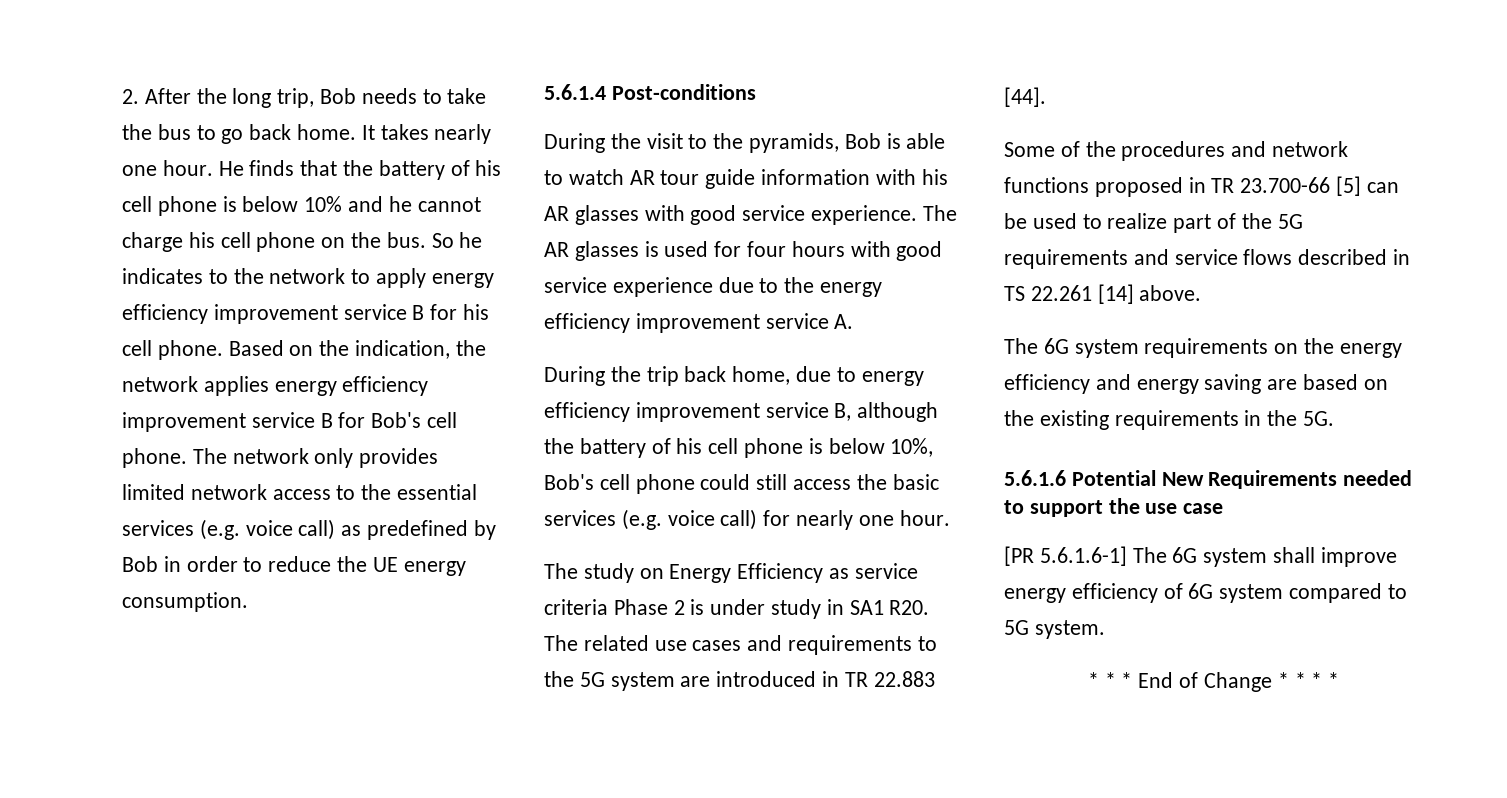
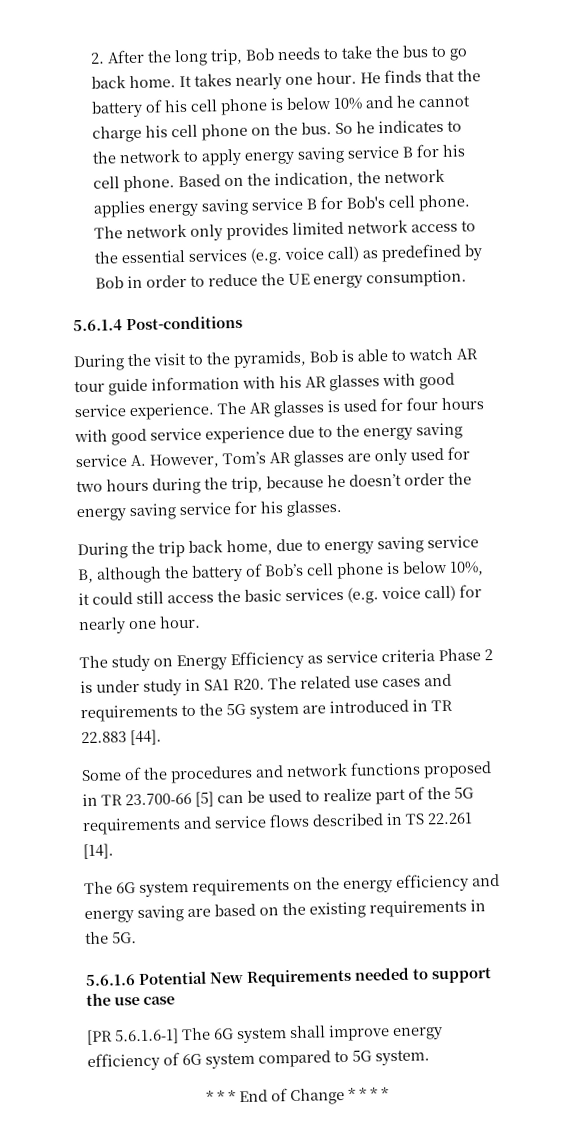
[121,304,338,324] efficiency improvement -> [297,146,346,164] saving
[342,376,429,396] [121,412,246,432] efficiency improvement -> [201,198,250,216] saving
[544,313,760,333] efficiency improvement -> [416,422,463,440] saving
(854, 321) none -> [149,446,470,469] [76,472,472,495] [76,499,342,522] However, Tom’s AR glasses are only used for two hours during the trip, because he doesn’t order the energy saving service for his glasses.
[544,402,760,422] efficiency improvement -> [377,536,424,554] saving
[676,438,703,454] his -> [264,563,304,577] Bob’s
[544,474,695,494] Bob's cell phone -> [78,592,90,606] it
[1097,284,1202,304] [14] above. -> [83,843,114,860] [14].

